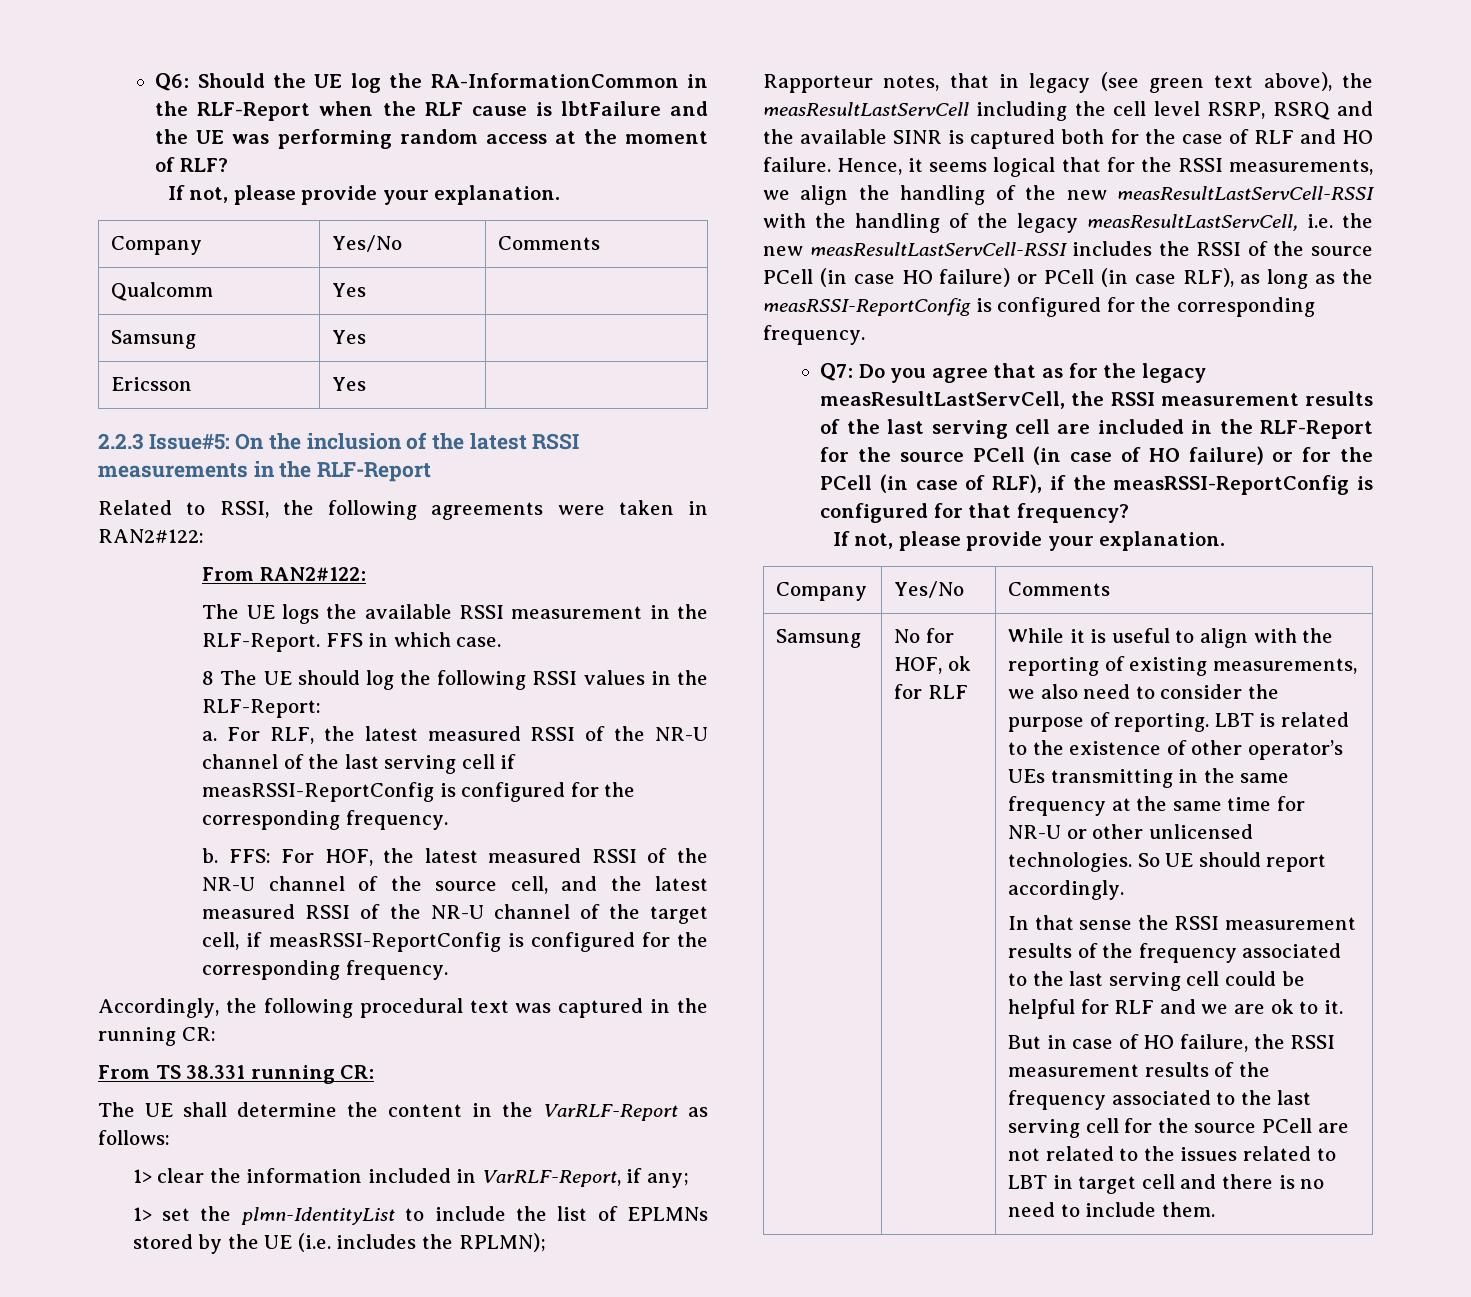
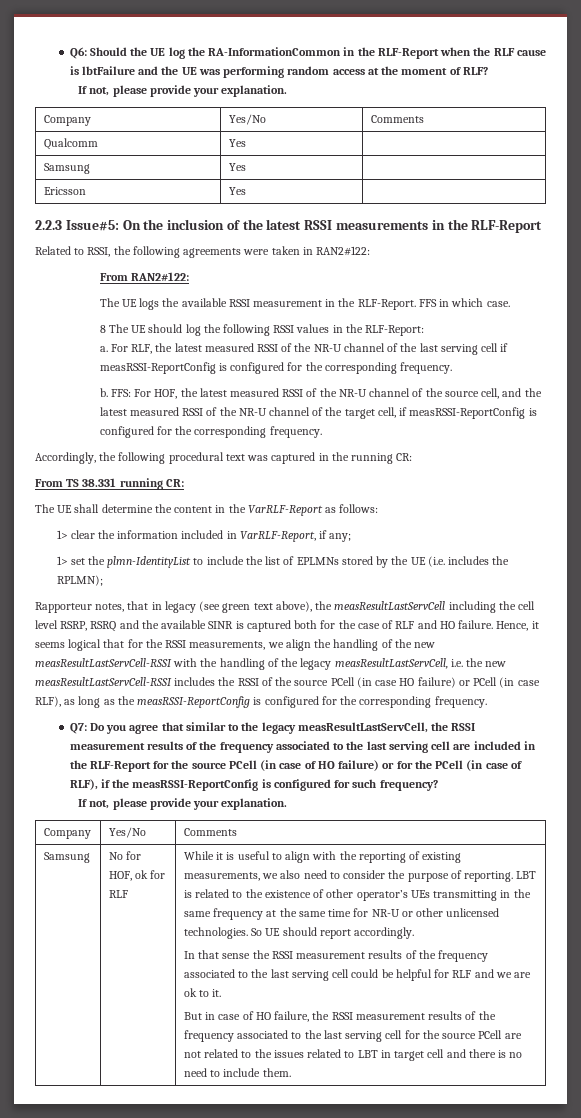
[1041,363,1098,378] as for -> [185,722,240,731] similar to
(880, 426) none -> [219,741,364,753] frequency associated to the
[968,503,1012,518] that -> [352,779,377,788] such

